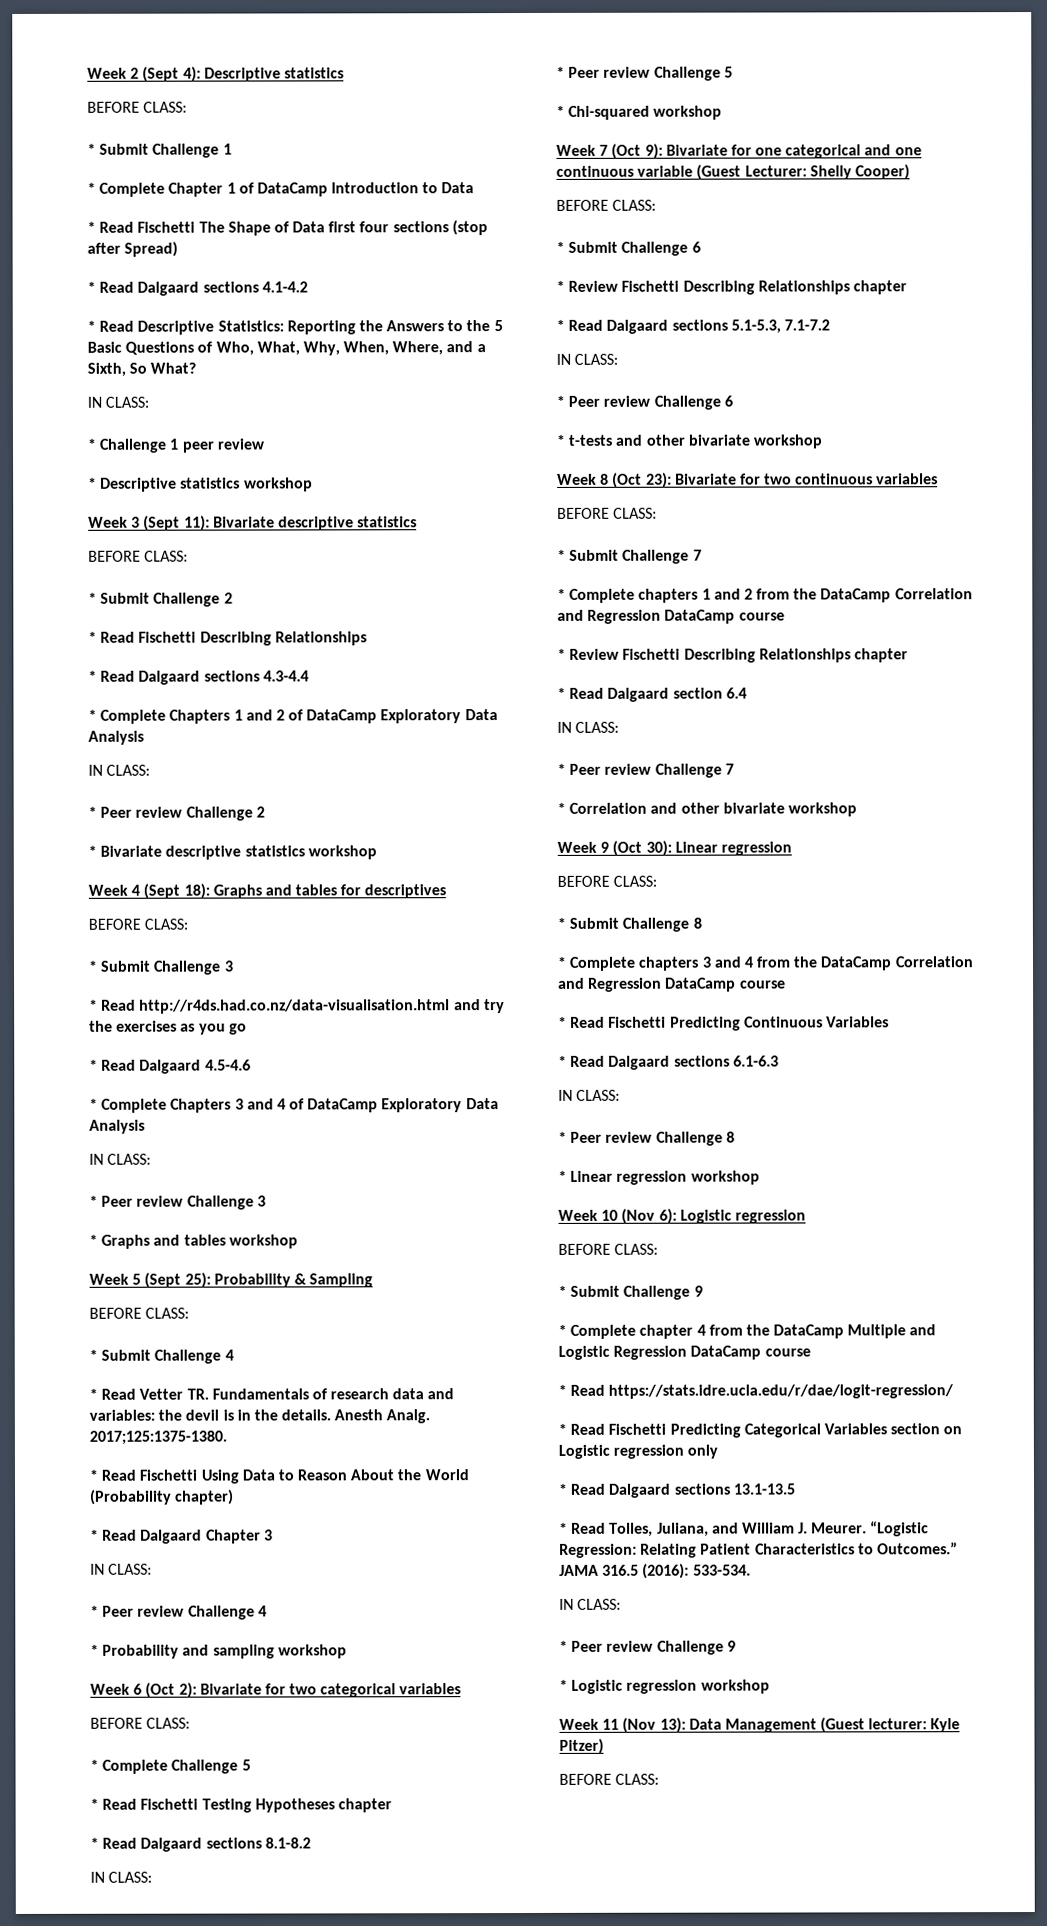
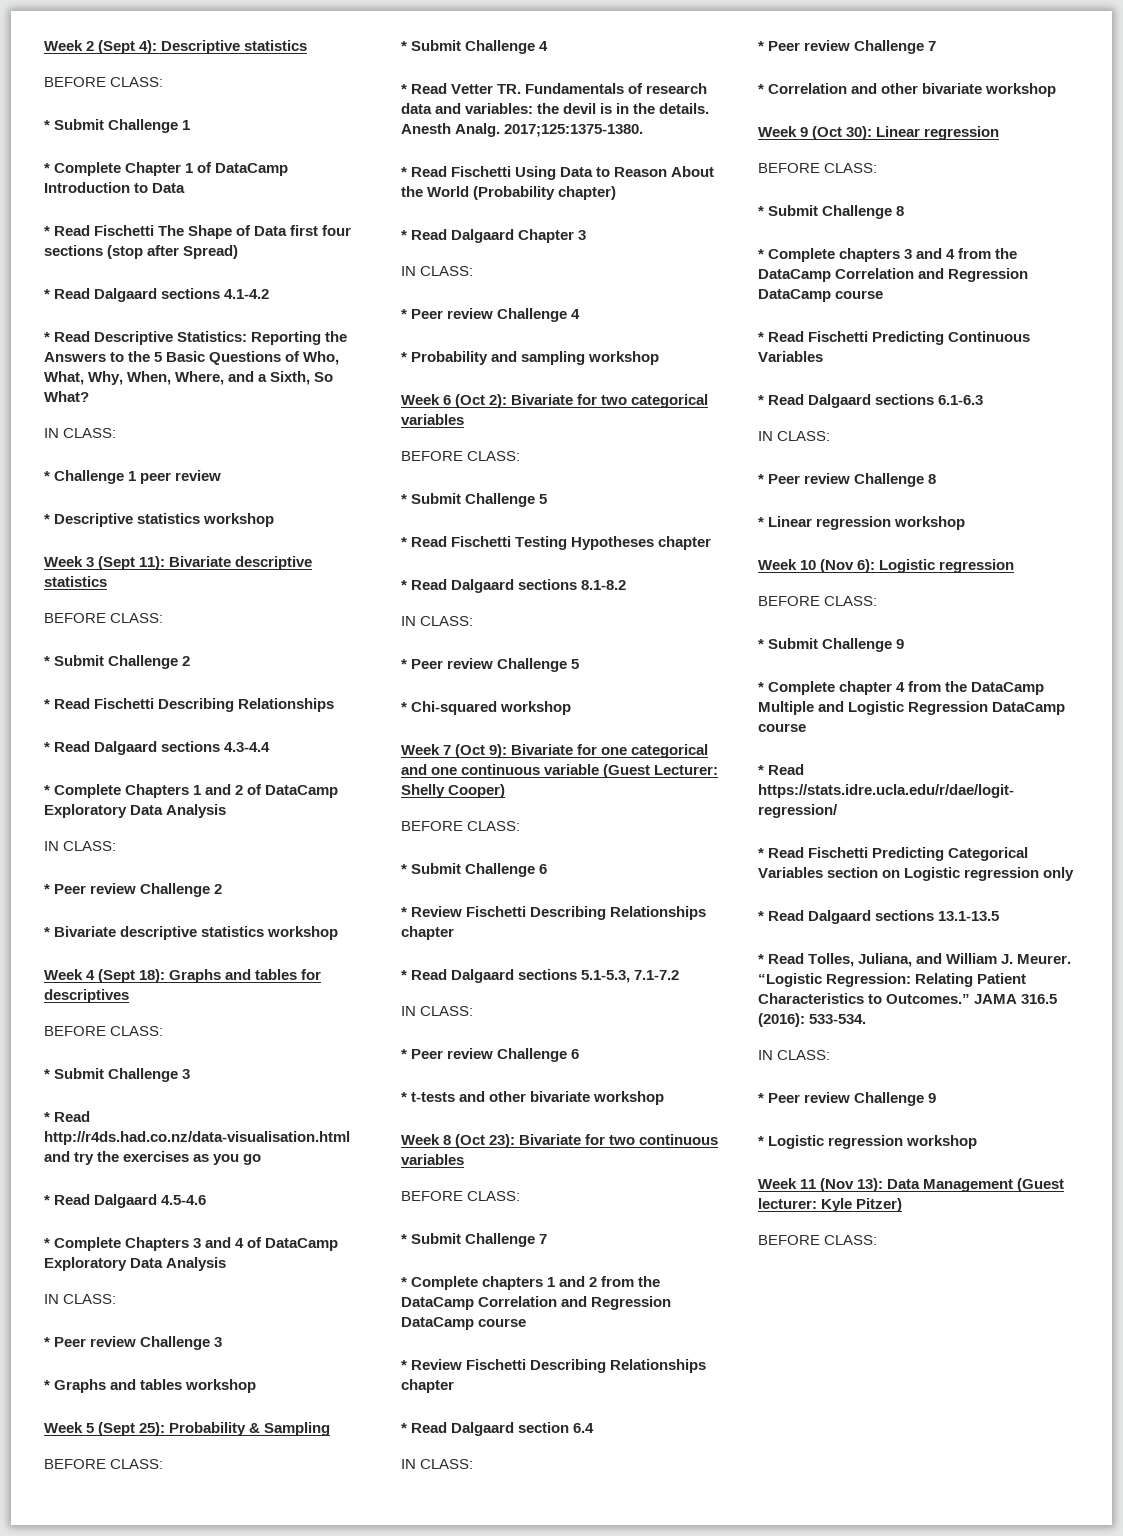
[102,1759,169,1774] Complete -> [411,493,462,504] Submit

